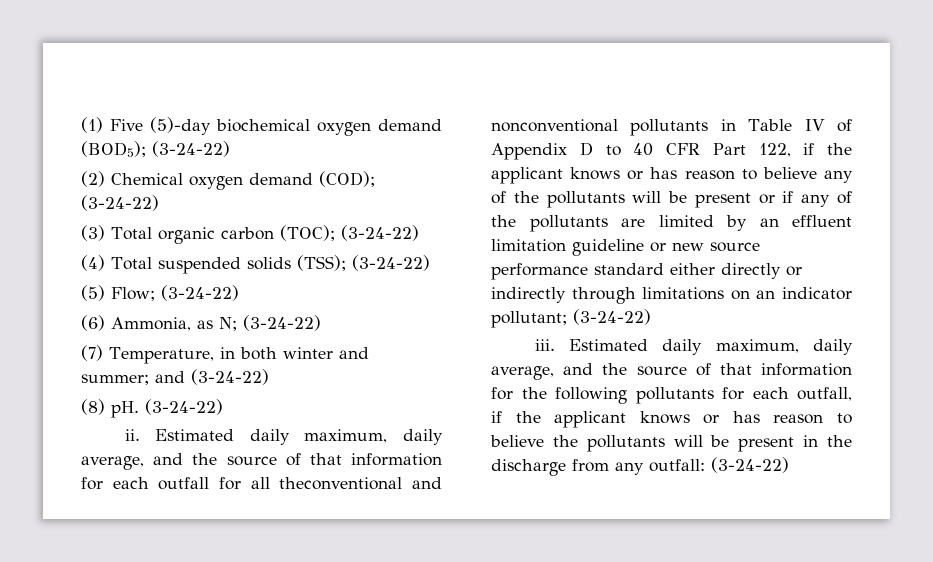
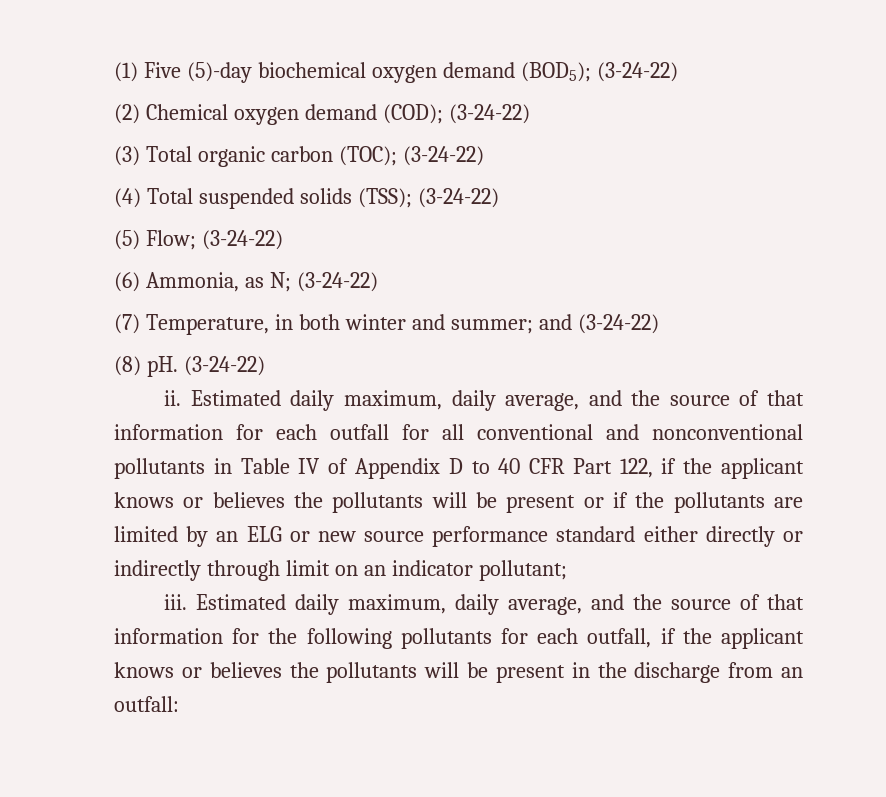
[279,477,403,490] theconventional -> [477,424,593,440] conventional
[650,167,853,183] [491,191,506,204] has reason to believe any of -> [212,492,285,508] believes
[801,191,852,207] any of -> (628, 500) none
[792,215,852,227] [491,239,644,256] effluent limitation guideline -> [246,526,282,542] ELG
[642,287,725,300] limitations -> [285,560,330,576] limit
[573,309,651,325] (3-24-22) -> (567, 570) none
[732,411,852,424] [490,435,544,447] has reason to believe -> [209,662,282,678] believes
[615,457,789,475] any outfall: (3-24-22) -> [781,667,804,678] [114,696,179,712] an outfall:

